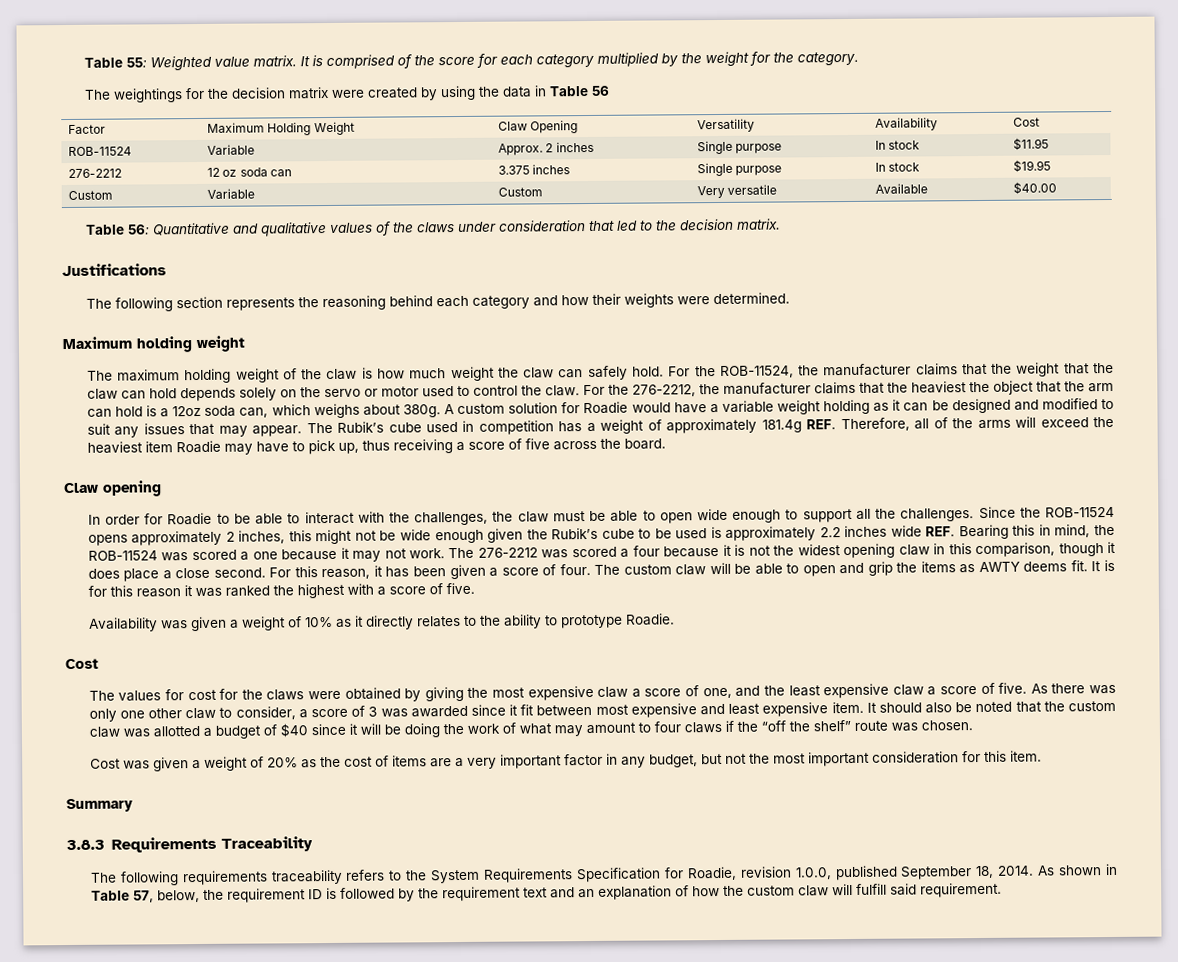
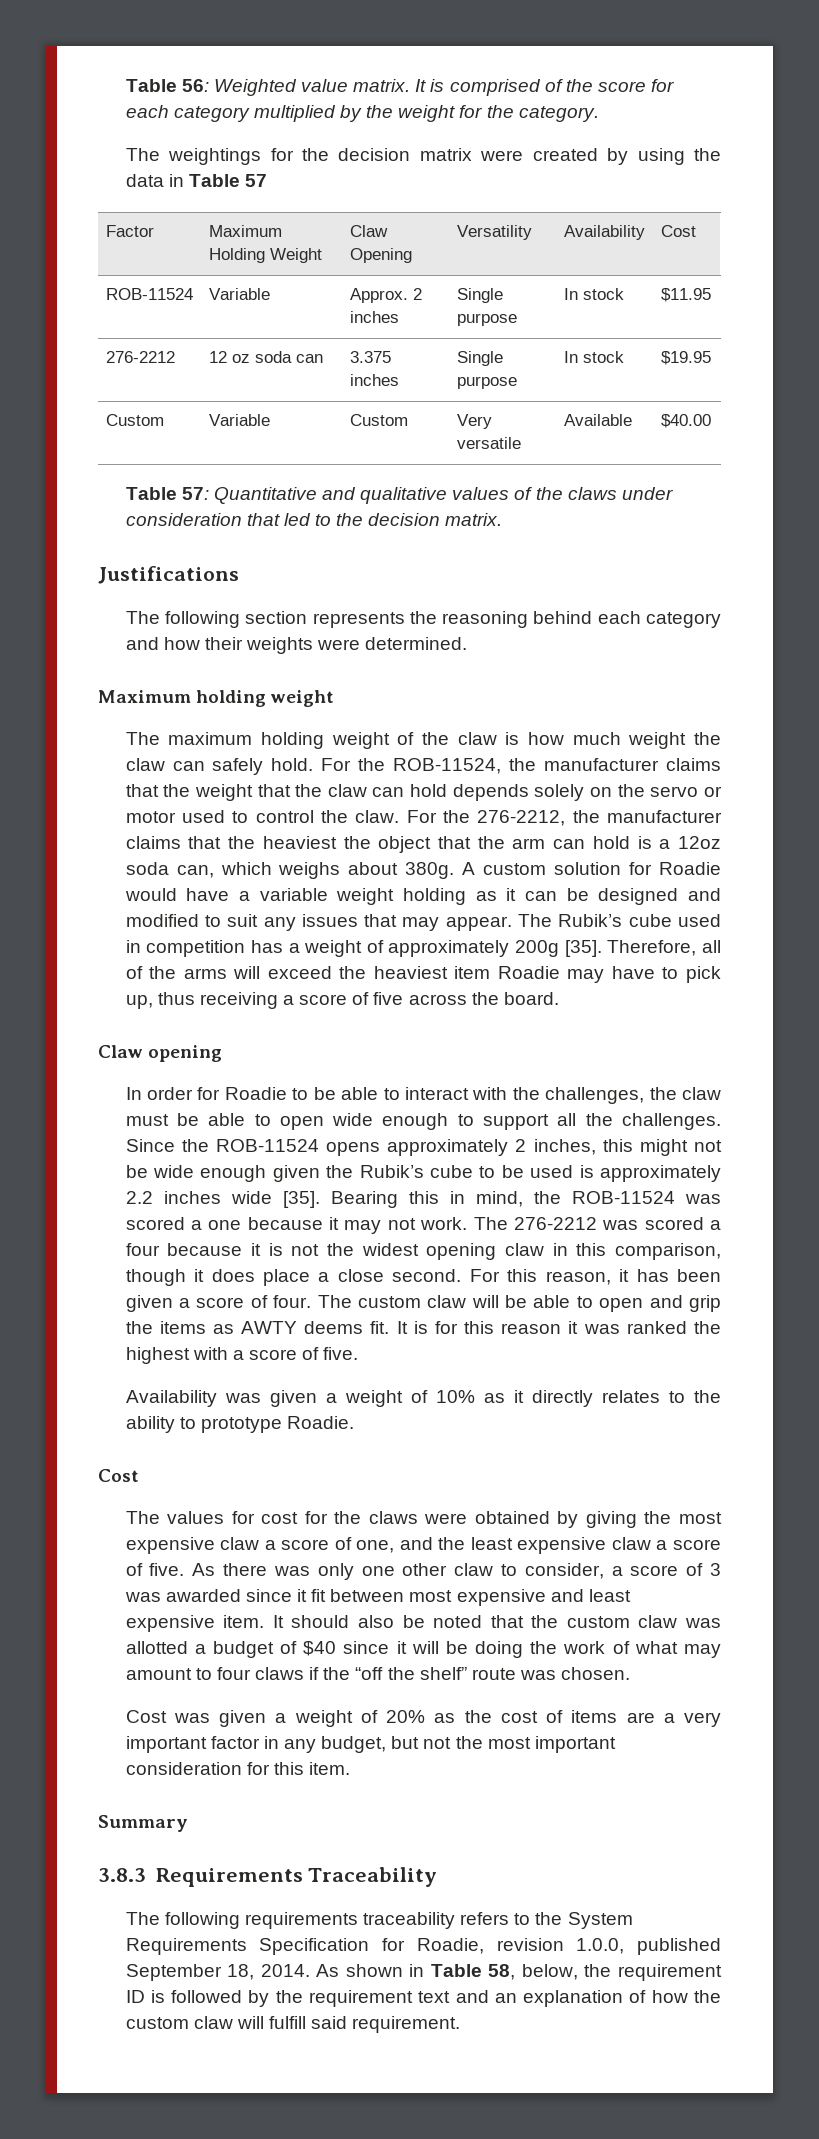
[83,57,147,68] Table 55: -> [125,79,209,92] Table 56:
[590,85,610,96] 56 -> [245,174,268,187] 57
[127,224,150,235] 56: -> [181,487,209,500] 57:
[761,419,837,433] 181.4g REF. -> [515,940,602,957] 200g [35].
[925,526,956,537] REF. -> [282,1191,320,1208] [35].
[132,890,154,903] 57, -> [488,1964,516,1980] 58,

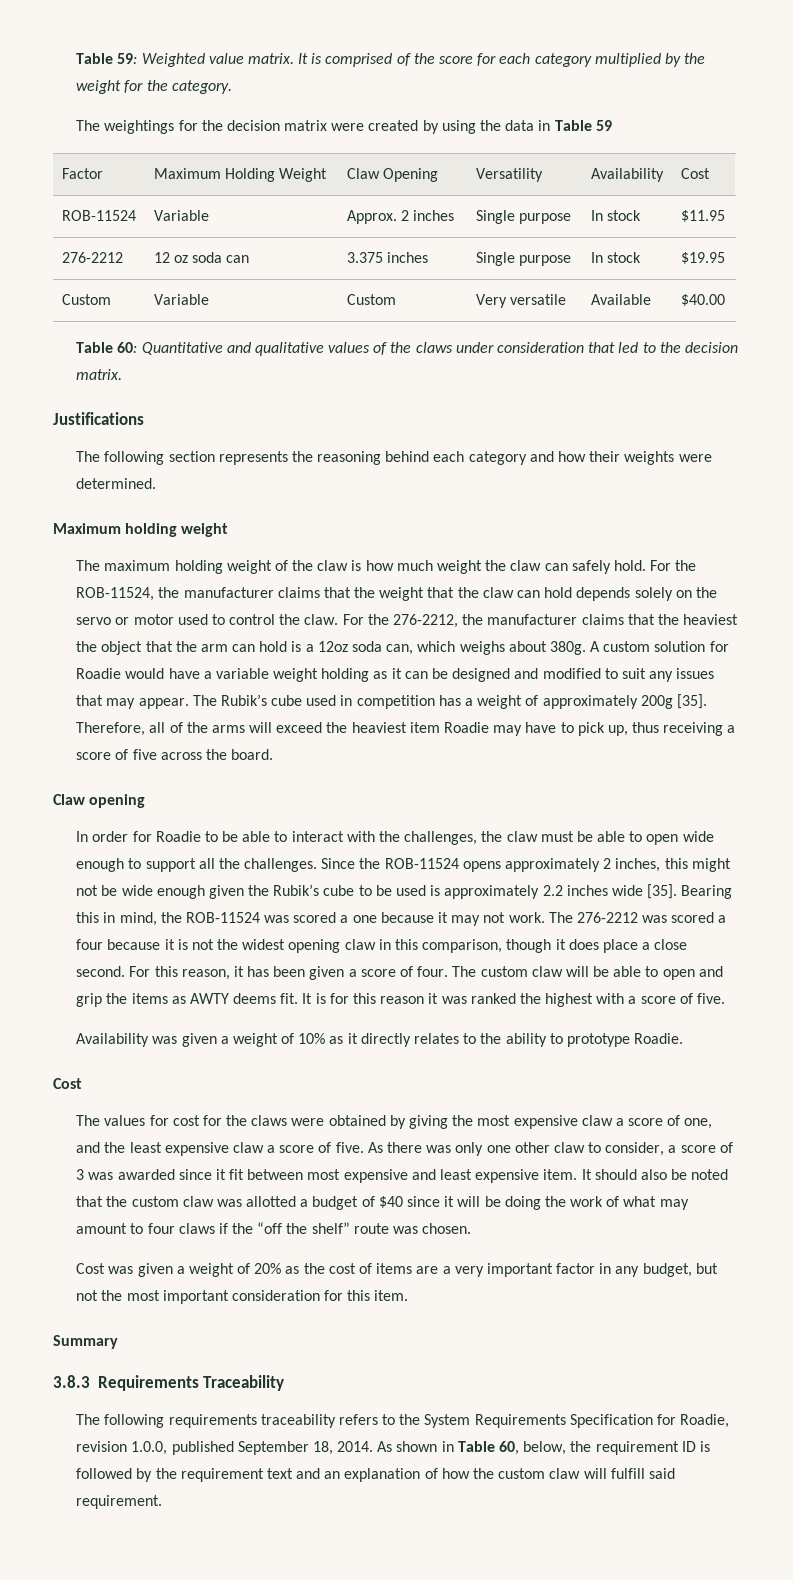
[125,79,209,92] Table 56: -> [76,53,138,64] Table 59:
[245,174,268,187] 57 -> [595,120,612,131] 59
[181,487,209,500] 57: -> [117,342,138,353] 60:
[488,1964,516,1980] 58, -> [499,1441,520,1455] 60,

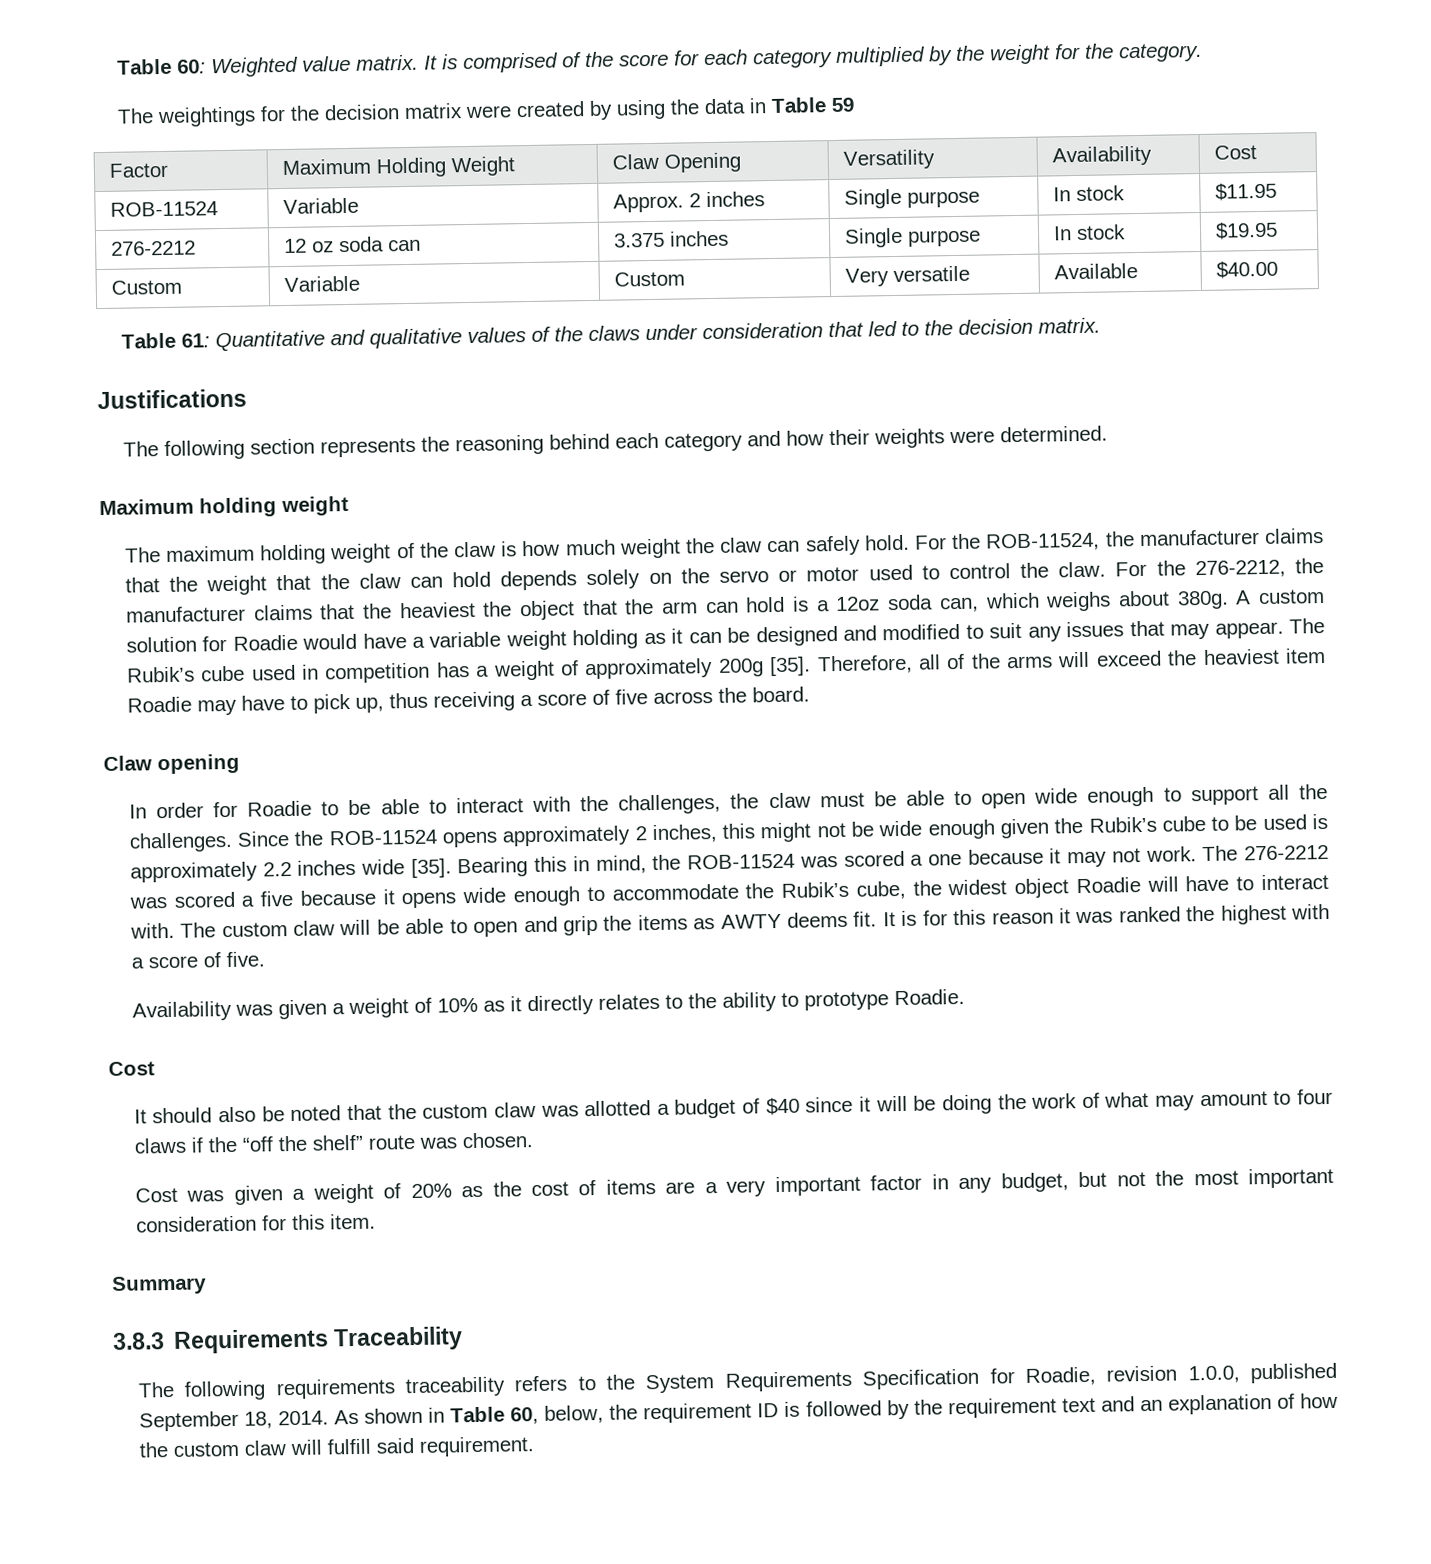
[76,53,138,64] Table 59: -> [116,58,206,75] Table 60:
[117,342,138,353] 60: -> [180,333,210,348] 61:
[76,939,688,953] [76,966,449,980] four because it is not the widest opening claw in this comparison, though it does place a close second. For this reason, it has been given a score of four. -> [260,873,1329,909] [129,922,175,939] five because it opens wide enough to accommodate the Rubik’s cube, the widest object Roadie will have to interact with.
[76,1115,713,1129] [76,1142,733,1156] [76,1169,578,1183] The values for cost for the claws were obtained by giving the most expensive claw a score of one, and the least expensive claw a score of five. As there was only one other claw to consider, a score of 3 was awarded since it fit between most expensive and least expensive item. -> (155, 1068) none

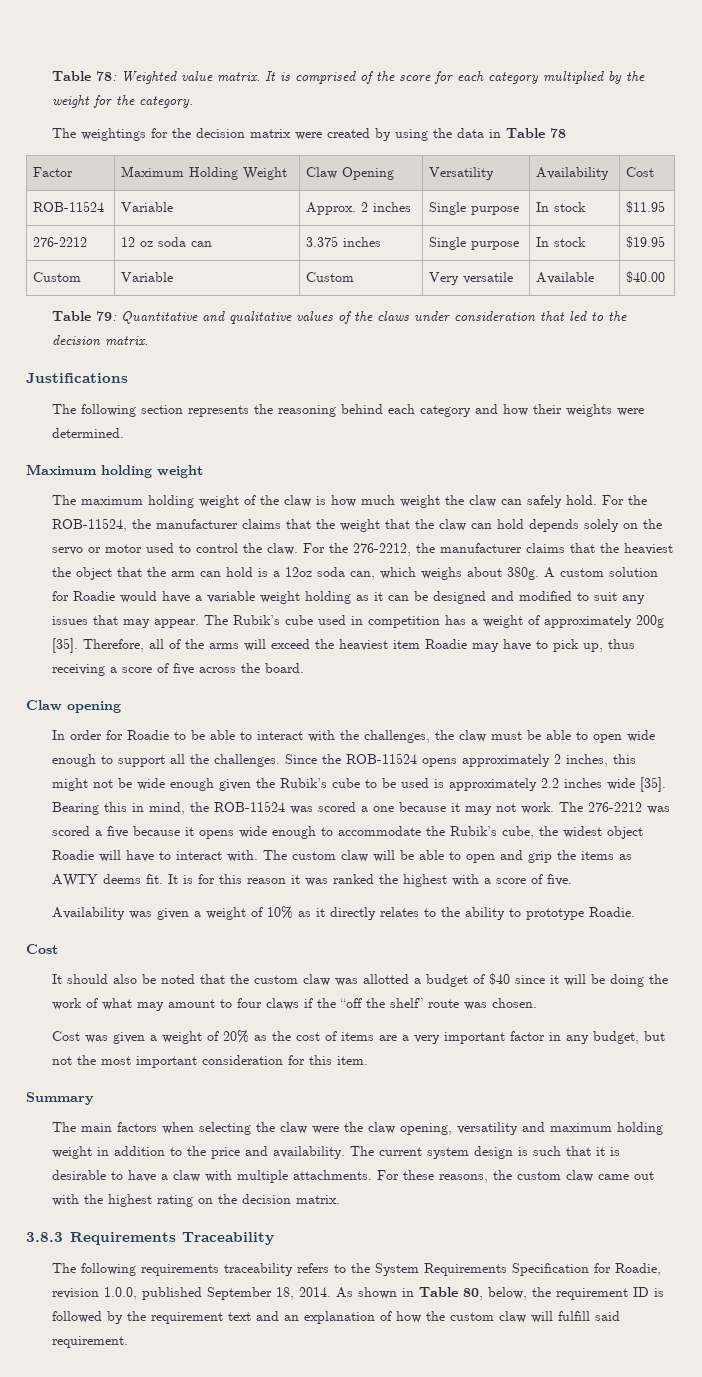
[116,58,206,75] Table 60: -> [51,71,117,81] Table 78:
[830,97,855,113] 59 -> [549,128,566,138] 78
[180,333,210,348] 61: -> [95,311,117,321] 79:
(207, 1285) none -> [51,1122,663,1135] [51,1146,620,1159] [51,1170,654,1183] [51,1194,340,1207] // The main factors when selecting the claw were the claw opening, versatility and maximum holding weight in addition to the price and availability. The current system design is such that it is desirable to have a claw with multiple attachments. For these reasons, the custom claw came out with the highest rating on the decision matrix.
[510,1406,540,1425] 60, -> [462,1288,483,1300] 80,

